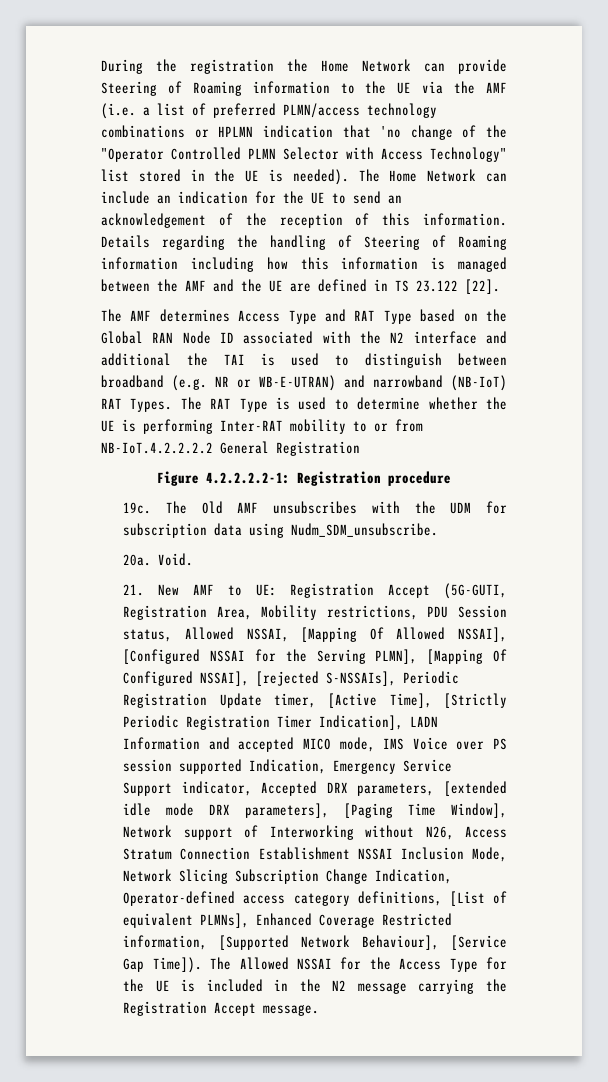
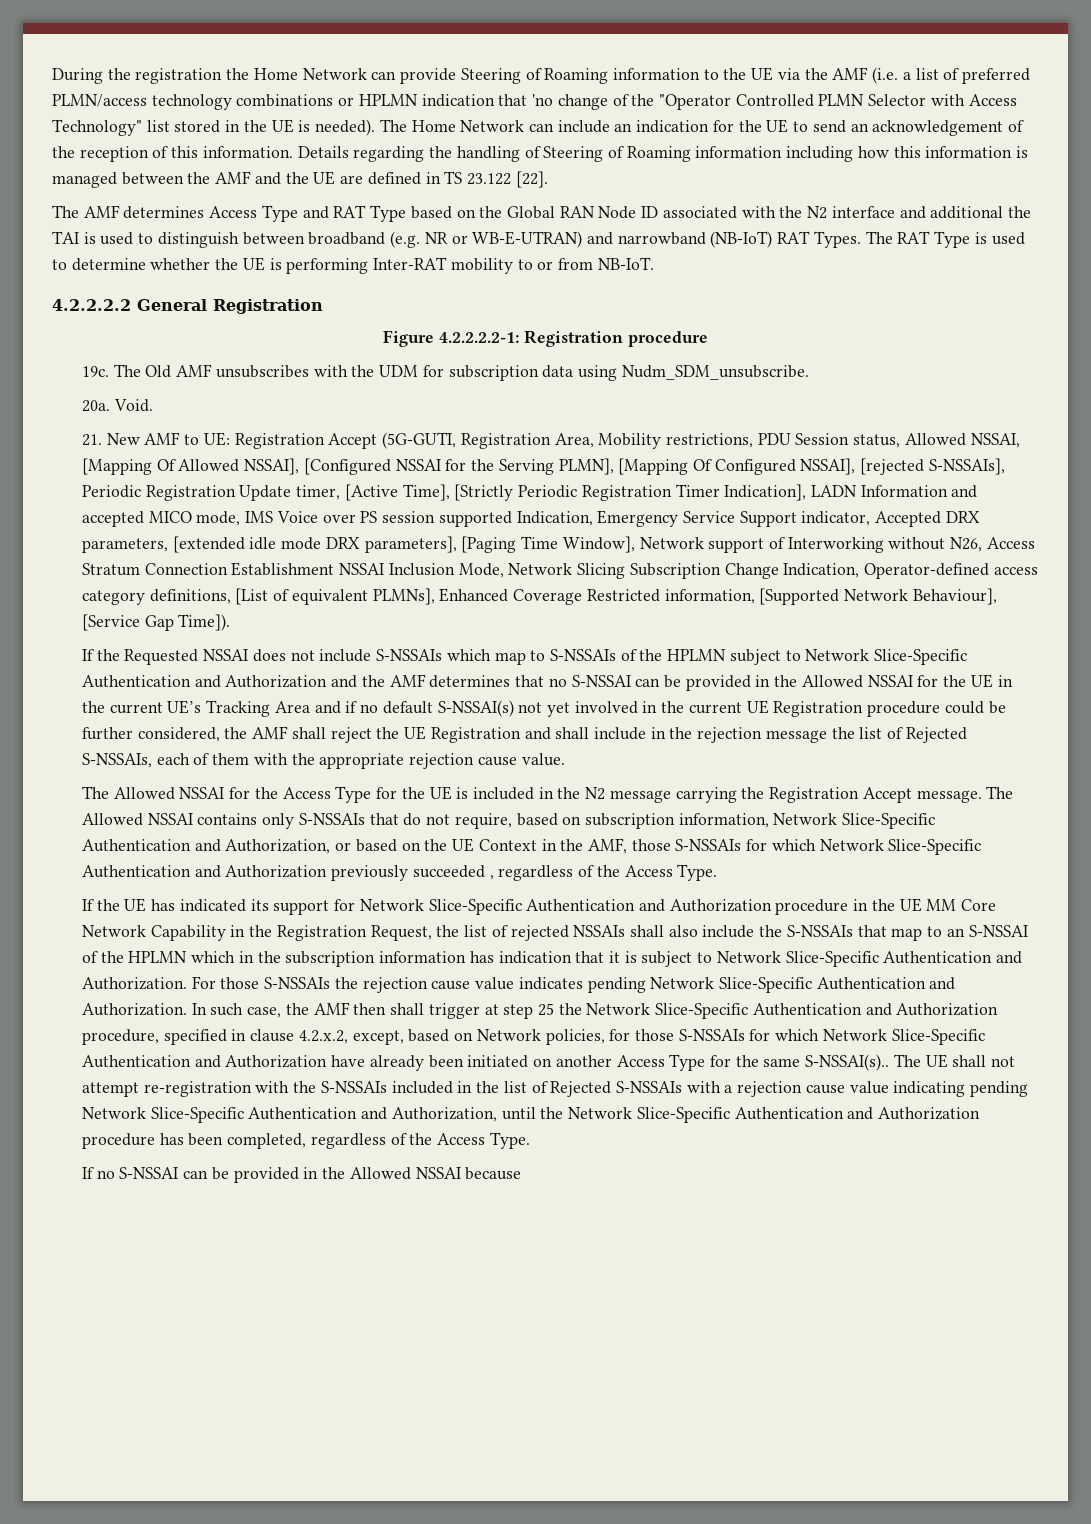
[101,442,213,454] NB-IoT.4.2.2.2.2 -> [597,257,654,270] [52,299,131,311] NB-IoT. // 4.2.2.2.2
(202, 965) none -> [82,649,968,665] [82,674,1013,691] [82,700,1006,717] [82,726,967,743] [82,753,565,769] // If the Requested NSSAI does not include S-NSSAIs which map to S-NSSAIs of the HPLMN subject to Network Slice-Specific Authentication and Authorization and the AMF determines that no S-NSSAI can be provided in the Allowed NSSAI for the UE in the current UE’s Tracking Area and if no default S-NSSAI(s) not yet involved in the current UE Registration procedure could be further considered, the AMF shall reject the UE Registration and shall include in the rejection message the list of Rejected S-NSSAIs, each of them with the appropriate rejection cause value. //
(320, 1010) none -> [986,786,1014,799] [82,813,936,829] [82,838,982,855] [82,864,718,881] [82,898,997,915] [82,925,1028,941] [82,951,1023,967] [82,976,956,993] [82,1002,999,1019] [82,1029,985,1045] [82,1054,1016,1071] [82,1081,1029,1097] [82,1107,980,1123] [82,1132,530,1149] [82,1167,522,1183] The Allowed NSSAI contains only S-NSSAIs that do not require, based on subscription information, Network Slice-Specific Authentication and Authorization, or based on the UE Context in the AMF, those S-NSSAIs for which Network Slice-Specific Authentication and Authorization previously succeeded , regardless of the Access Type. // If the UE has indicated its support for Network Slice-Specific Authentication and Authorization procedure in the UE MM Core Network Capability in the Registration Request, the list of rejected NSSAIs shall also include the S-NSSAIs that map to an S-NSSAI of the HPLMN which in the subscription information has indication that it is subject to Network Slice-Specific Authentication and Authorization. For those S-NSSAIs the rejection cause value indicates pending Network Slice-Specific Authentication and Authorization. In such case, the AMF then shall trigger at step 25 the Network Slice-Specific Authentication and Authorization procedure, specified in clause 4.2.x.2, except, based on Network policies, for those S-NSSAIs for which Network Slice-Specific Authentication and Authorization have already been initiated on another Access Type for the same S-NSSAI(s).. The UE shall not attempt re-registration with the S-NSSAIs included in the list of Rejected S-NSSAIs with a rejection cause value indicating pending Network Slice-Specific Authentication and Authorization, until the Network Slice-Specific Authentication and Authorization procedure has been completed, regardless of the Access Type. // If no S-NSSAI can be provided in the Allowed NSSAI because

